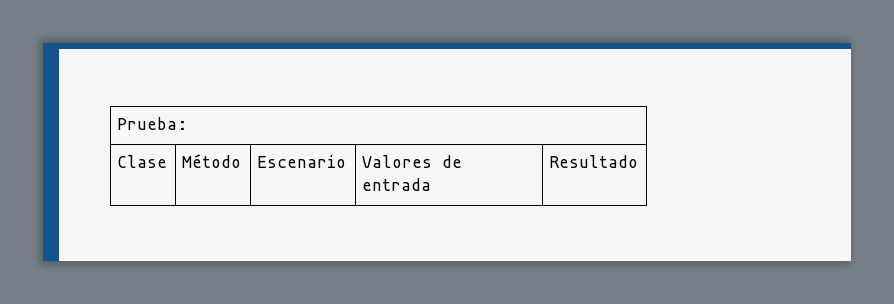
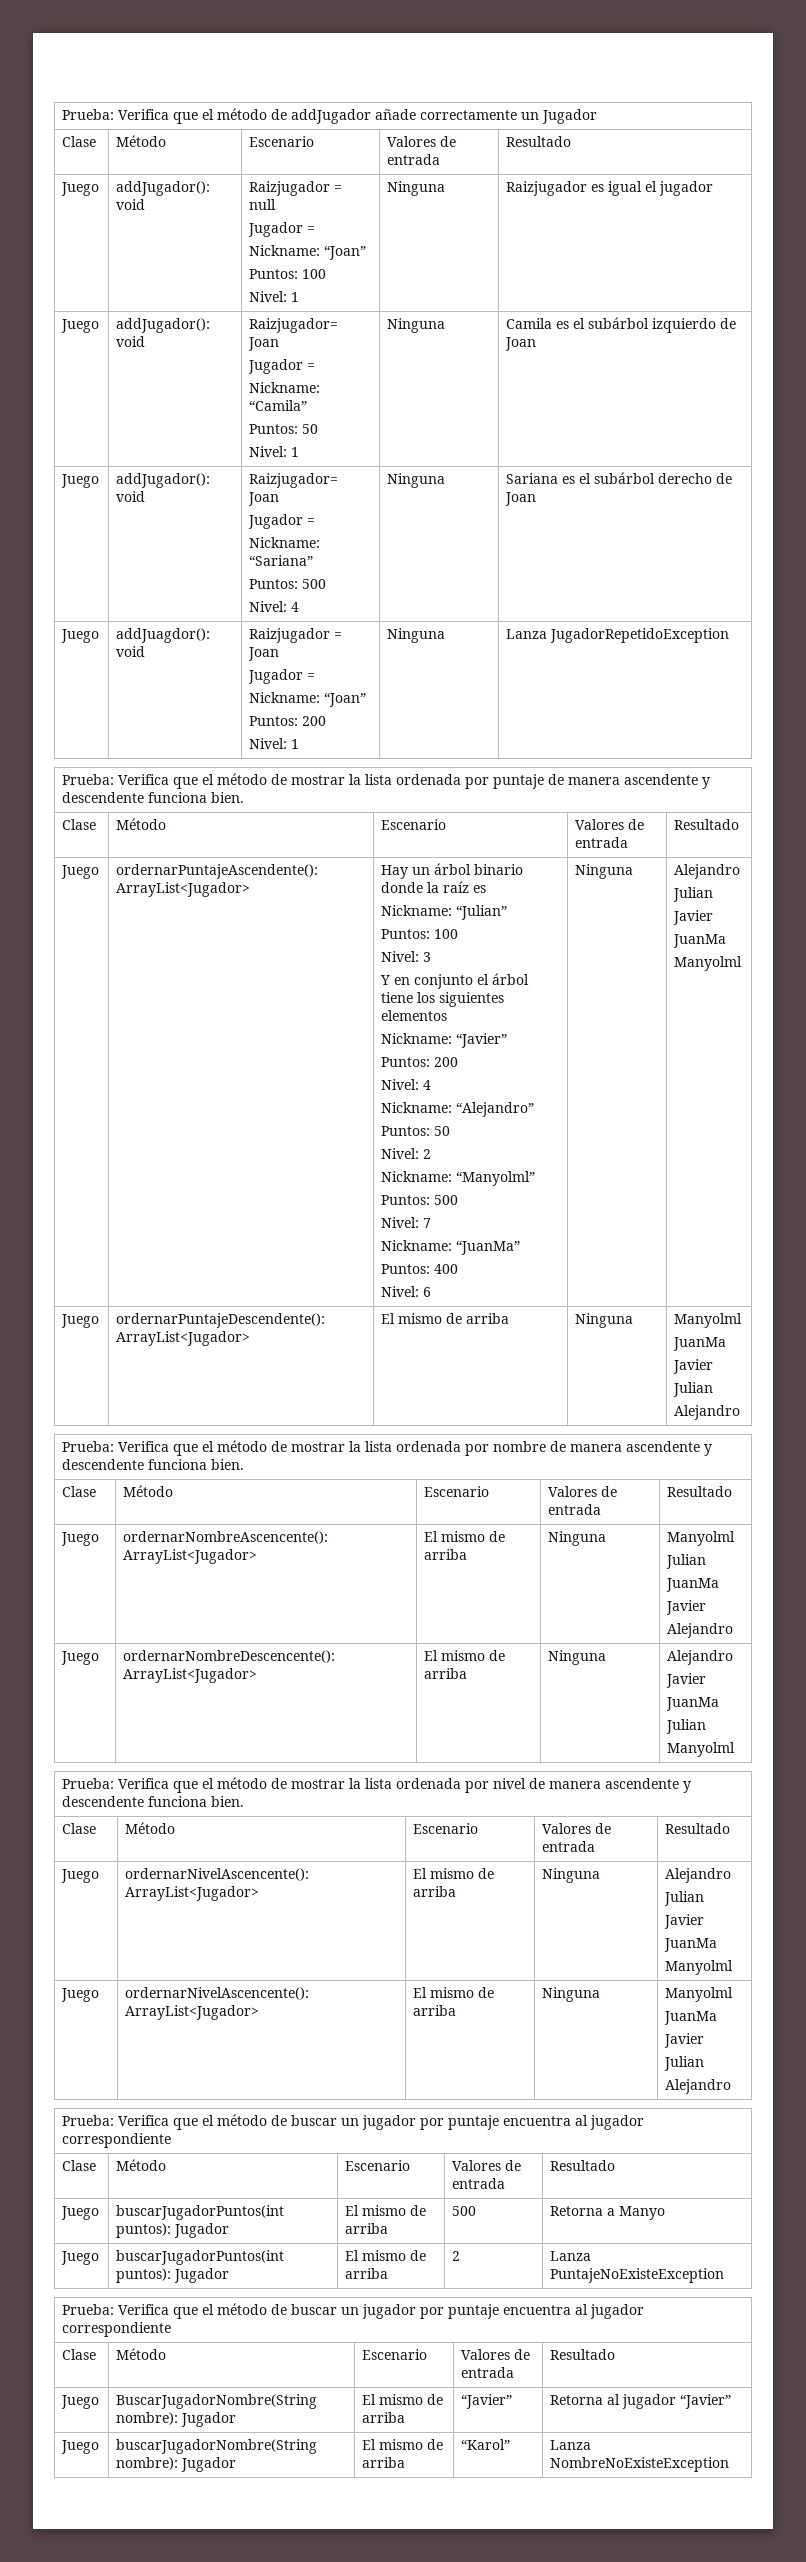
[117,117,188,130] [117,155,168,168] [182,154,242,168] [257,155,347,168] [362,155,463,168] [362,178,432,191] [549,155,639,168] Prueba: // Clase | Método | Escenario | Valores de entrada | Resultado -> [62,108,598,124] [62,136,97,147] [116,135,167,147] [249,136,315,147] [387,136,457,147] [387,154,441,165] [506,136,572,147] [61,182,100,196] [116,181,211,196] [116,199,146,210] [249,181,343,196] [249,199,277,210] [248,222,316,237] [249,245,367,260] [249,269,327,279] [249,291,300,302] [387,181,446,196] [506,181,714,196] [61,319,100,333] [116,318,211,333] [116,336,146,347] [249,318,339,333] [248,337,280,351] [248,359,316,374] [249,382,321,393] [249,400,308,411] [249,424,319,434] [249,446,300,457] [387,318,446,333] [506,317,737,333] [505,337,537,351] [61,474,100,488] [116,473,211,488] [116,491,146,502] [249,473,339,488] [248,492,280,506] [248,514,316,529] [249,537,321,548] [249,555,314,566] [249,579,327,589] [249,601,300,612] [387,473,446,488] [506,472,733,484] [505,492,537,506] [61,629,100,643] [116,628,211,643] [116,646,146,657] [249,628,343,643] [248,647,280,661] [248,669,316,684] [249,692,367,707] [249,716,327,726] [249,738,300,749] [387,628,446,643] [506,628,730,643] [62,773,711,789] [62,792,245,803] [62,819,97,830] [116,818,167,830] [381,819,447,830] [575,819,645,830] [575,837,629,848] [674,819,740,830] [61,865,100,879] [116,864,319,879] [116,882,251,897] [381,863,524,879] [381,881,487,893] [381,905,508,920] [381,929,459,939] [381,951,432,962] [380,973,530,989] [381,992,505,1007] [381,1010,448,1021] [381,1033,508,1048] [381,1057,459,1067] [381,1079,432,1090] [381,1102,535,1117] [381,1126,451,1136] [381,1148,432,1159] [381,1171,536,1186] [381,1195,459,1205] [381,1217,432,1228] [381,1240,521,1255] [381,1264,459,1274] [381,1286,432,1297] [575,864,634,879] [674,864,741,879] [673,887,714,902] [673,910,714,925] [673,934,727,948] [674,956,743,971] [61,1314,100,1328] [116,1313,326,1328] [116,1331,251,1346] [381,1313,510,1324] [575,1313,634,1328] [674,1313,743,1328] [673,1337,727,1351] [673,1359,714,1374] [673,1382,714,1397] [674,1405,741,1420] [62,1440,713,1456] [62,1459,245,1470] [62,1486,97,1497] [123,1485,174,1497] [424,1486,490,1497] [548,1486,618,1497] [548,1504,602,1515] [667,1486,733,1497] [61,1532,100,1546] [123,1531,329,1544] [123,1549,258,1564] [424,1531,506,1542] [424,1549,468,1560] [548,1531,607,1546] [667,1531,736,1546] [666,1554,707,1569] [666,1578,720,1592] [666,1600,707,1615] [667,1623,734,1638] [61,1651,100,1665] [123,1650,336,1663] [123,1668,258,1683] [424,1650,506,1661] [424,1668,468,1679] [548,1650,607,1665] [667,1650,734,1665] [666,1673,707,1688] [666,1697,720,1711] [666,1719,707,1734] [667,1742,736,1757] [62,1777,692,1793] [62,1796,245,1807] [62,1823,97,1834] [125,1822,176,1834] [413,1823,479,1834] [542,1823,612,1834] [542,1841,596,1852] [665,1823,731,1834] [61,1869,100,1883] [125,1868,310,1881] [125,1886,260,1901] [413,1868,495,1879] [413,1886,457,1897] [542,1868,601,1883] [665,1868,732,1883] [664,1891,705,1906] [664,1914,705,1929] [664,1938,718,1952] [665,1960,734,1975] [61,1988,100,2002] [125,1987,310,2000] [125,2005,260,2020] [413,1987,495,1998] [413,2005,457,2016] [542,1987,601,2002] [665,1987,734,2002] [664,2011,718,2025] [664,2033,705,2048] [664,2056,705,2071] [665,2079,732,2094] [62,2114,645,2130] [62,2133,172,2148] [62,2160,97,2171] [116,2159,167,2171] [345,2160,411,2171] [452,2160,522,2171] [452,2178,506,2189] [550,2160,616,2171] [61,2206,100,2220] [116,2205,285,2220] [116,2223,230,2238] [345,2205,427,2216] [345,2223,389,2234] [452,2206,477,2216] [550,2206,666,2220] [61,2251,100,2265] [116,2250,285,2265] [116,2268,230,2283] [345,2250,427,2261] [345,2268,389,2279] [452,2251,461,2261] [550,2251,592,2261] [550,2268,725,2283] [62,2303,645,2319] [62,2322,172,2337] [62,2349,97,2360] [116,2348,167,2360] [362,2349,428,2360] [461,2349,531,2360] [461,2367,515,2378] [550,2349,616,2360] [61,2395,100,2409] [116,2394,318,2409] [116,2412,237,2427] [362,2394,444,2405] [362,2412,406,2423] [461,2394,513,2409] [550,2394,732,2409] [61,2440,100,2454] [116,2439,318,2454] [116,2457,237,2472] [362,2439,444,2450] [362,2457,406,2468] [461,2439,511,2450] [550,2440,592,2450] [550,2457,730,2472] Prueba: Verifica que el método de addJugador añade correctamente un Jugador // Clase | Método | Escenario | Valores de entrada | Resultado // Juego | addJugador(): void | Raizjugador = null // Jugador = // Nickname: “Joan” // Puntos: 100 // Nivel: 1 | Ninguna | Raizjugador es igual el jugador // Juego | addJugador(): void | Raizjugador= Joan // Jugador = // Nickname: “Camila” // Puntos: 50 // Nivel: 1 | Ninguna | Camila es el subárbol izquierdo de Joan // Juego | addJugador(): void | Raizjugador= Joan // Jugador = // Nickname: “Sariana” // Puntos: 500 // Nivel: 4 | Ninguna | Sariana es el subárbol derecho de Joan // Juego | addJuagdor(): void | Raizjugador = Joan // Jugador = // Nickname: “Joan” // Puntos: 200 // Nivel: 1 | Ninguna | Lanza JugadorRepetidoException // Prueba: Verifica que el método de mostrar la lista ordenada por puntaje de manera ascendente y descendente funciona bien. // Clase | Método | Escenario | Valores de entrada | Resultado // Juego | ordernarPuntajeAscendente(): ArrayList<Jugador> | Hay un árbol binario donde la raíz es // Nickname: “Julian” // Puntos: 100 // Nivel: 3 // Y en conjunto el árbol tiene los siguientes elementos // Nickname: “Javier” // Puntos: 200 // Nivel: 4 // Nickname: “Alejandro” // Puntos: 50 // Nivel: 2 // Nickname: “Manyolml” // Puntos: 500 // Nivel: 7 // Nickname: “JuanMa” // Puntos: 400 // Nivel: 6 | Ninguna | Alejandro // Julian // Javier // JuanMa // Manyolml // Juego | ordernarPuntajeDescendente(): ArrayList<Jugador> | El mismo de arriba | Ninguna | Manyolml // JuanMa // Javier // Julian // Alejandro // Prueba: Verifica que el método de mostrar la lista ordenada por nombre de manera ascendente y descendente funciona bien. // Clase | Método | Escenario | Valores de entrada | Resultado // Juego | ordernarNombreAscencente(): ArrayList<Jugador> | El mismo de arriba | Ninguna | Manyolml // Julian // JuanMa // Javier // Alejandro // Juego | ordernarNombreDescencente(): ArrayList<Jugador> | El mismo de arriba | Ninguna | Alejandro // Javier // JuanMa // Julian // Manyolml // Prueba: Verifica que el método de mostrar la lista ordenada por nivel de manera ascendente y descendente funciona bien. // Clase | Método | Escenario | Valores de entrada | Resultado // Juego | ordernarNivelAscencente(): ArrayList<Jugador> | El mismo de arriba | Ninguna | Alejandro // Julian // Javier // JuanMa // Manyolml // Juego | ordernarNivelAscencente(): ArrayList<Jugador> | El mismo de arriba | Ninguna | Manyolml // JuanMa // Javier // Julian // Alejandro // Prueba: Verifica que el método de buscar un jugador por puntaje encuentra al jugador correspondiente // Clase | Método | Escenario | Valores de entrada | Resultado // Juego | buscarJugadorPuntos(int puntos): Jugador | El mismo de arriba | 500 | Retorna a Manyo // Juego | buscarJugadorPuntos(int puntos): Jugador | El mismo de arriba | 2 | Lanza PuntajeNoExisteException // Prueba: Verifica que el método de buscar un jugador por puntaje encuentra al jugador correspondiente // Clase | Método | Escenario | Valores de entrada | Resultado // Juego | BuscarJugadorNombre(String nombre): Jugador | El mismo de arriba | “Javier” | Retorna al jugador “Javier” // Juego | buscarJugadorNombre(String nombre): Jugador | El mismo de arriba | “Karol” | Lanza NombreNoExisteException

